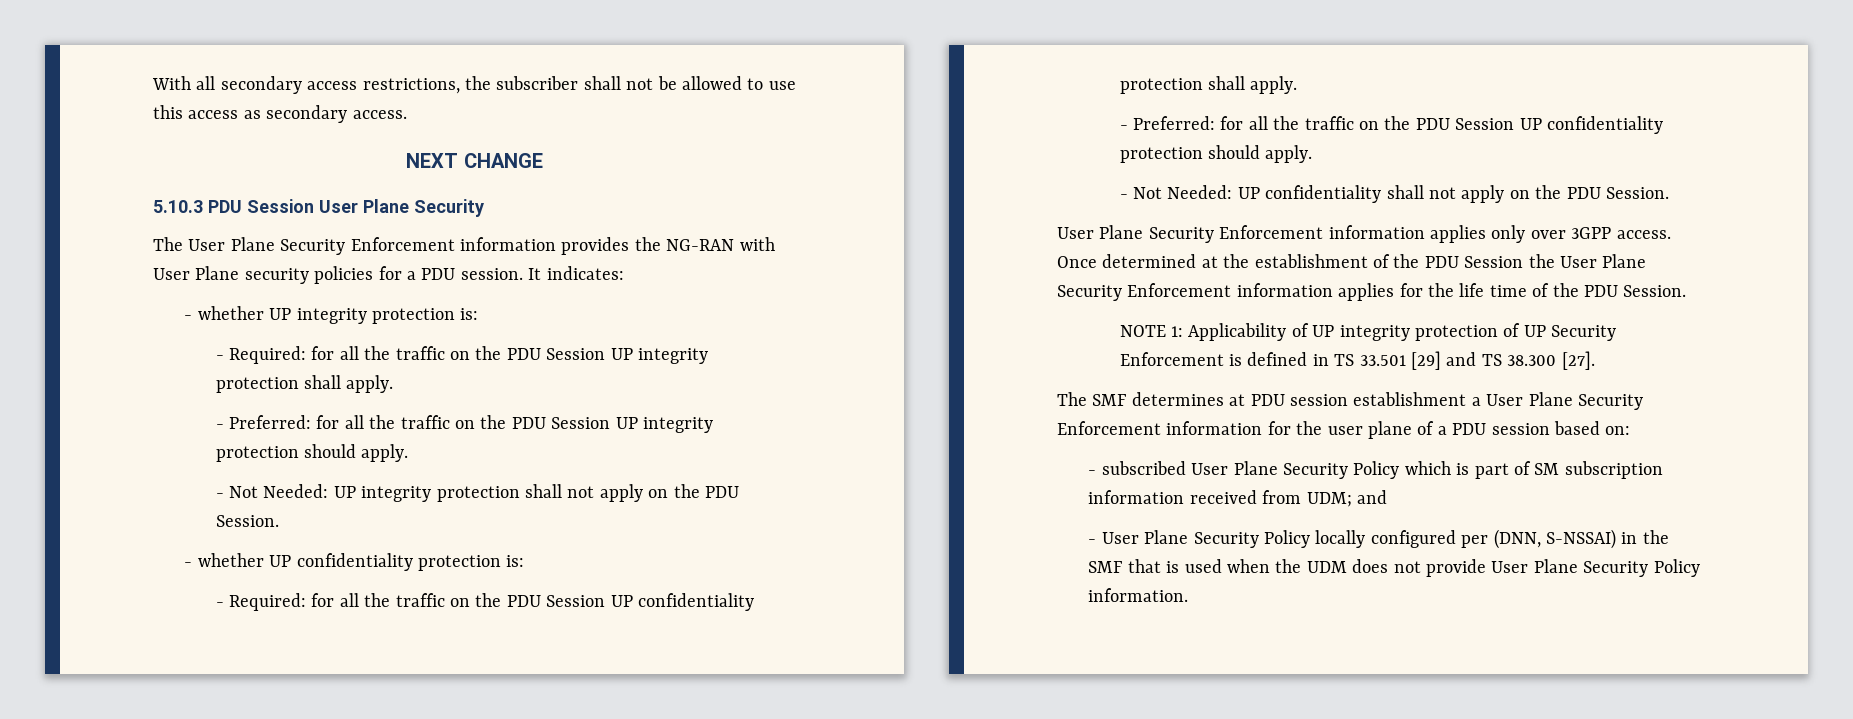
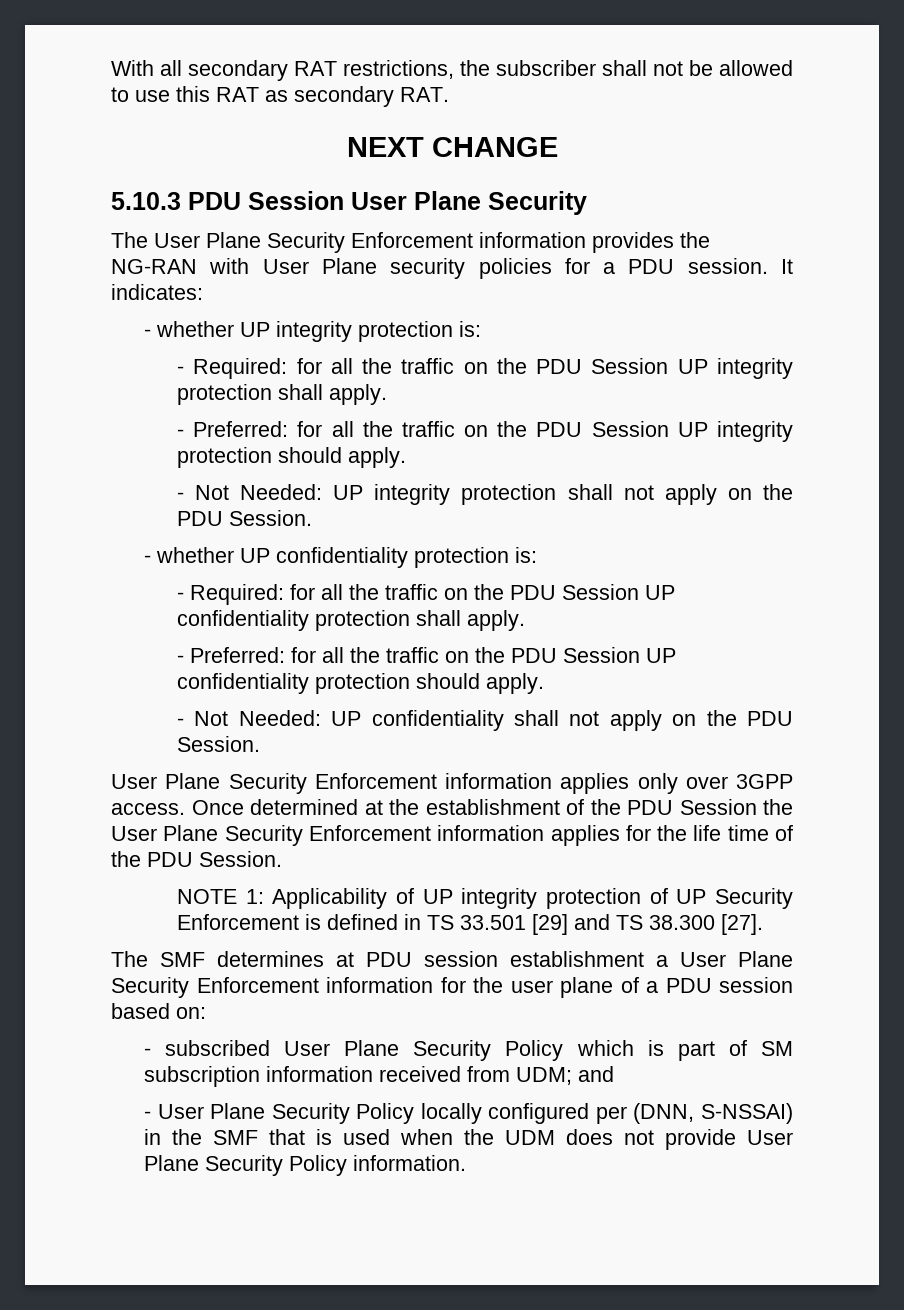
[307,81,358,90] access -> [294,61,337,76] RAT
[188,110,239,119] access -> [216,87,259,102] RAT
[352,110,407,119] access. -> [400,87,449,102] RAT.

